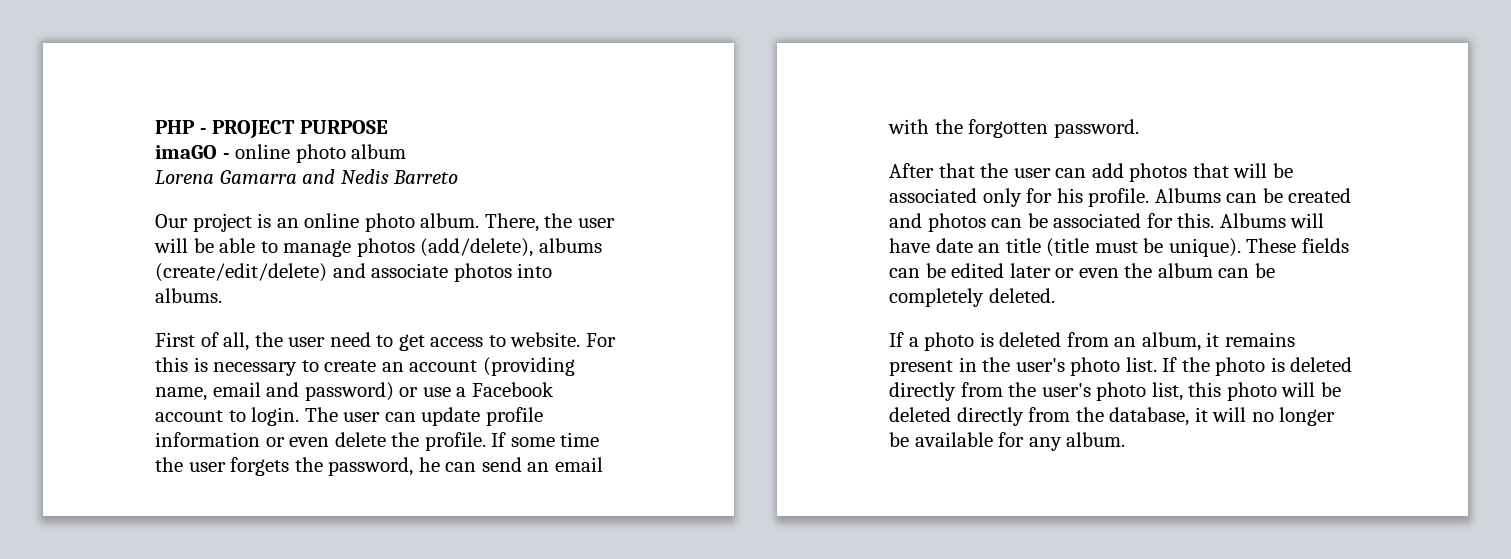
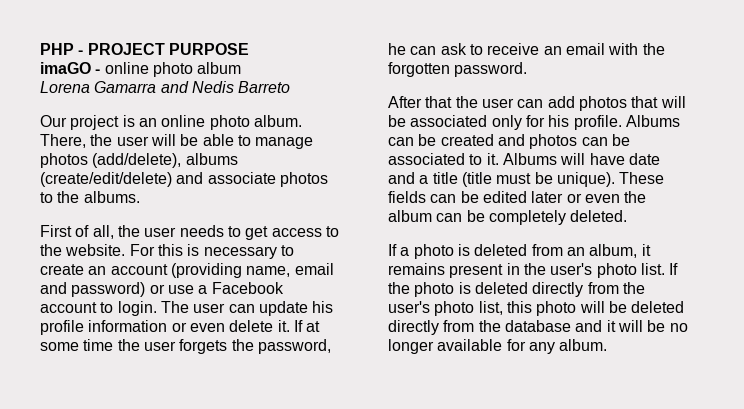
[517,263,553,278] into -> [40,191,80,203] to the
[329,332,371,347] need -> [179,225,224,237] needs
(506, 341) none -> [40,244,62,256] the
(481, 416) none -> [312,301,334,313] his
[391,432,507,451] the profile. If -> [277,320,321,332] it. If at
[481,457,522,472] send -> [440,43,540,55] ask to receive
[1146,213,1215,228] for this. -> [469,153,499,165] to it.
[978,243,1001,253] an -> [388,172,429,184] and a
[1109,407,1190,426] database, -> [504,320,603,332] database and
(1247, 414) none -> [647,320,666,332] be
[889,432,909,447] be -> (434, 346) none

